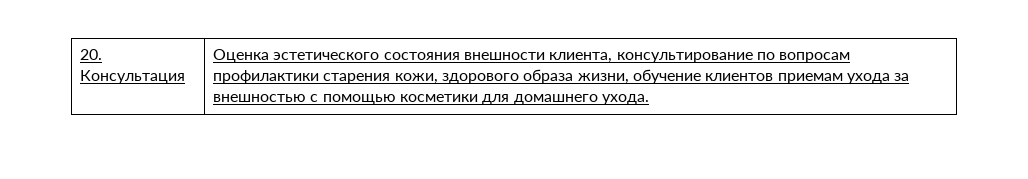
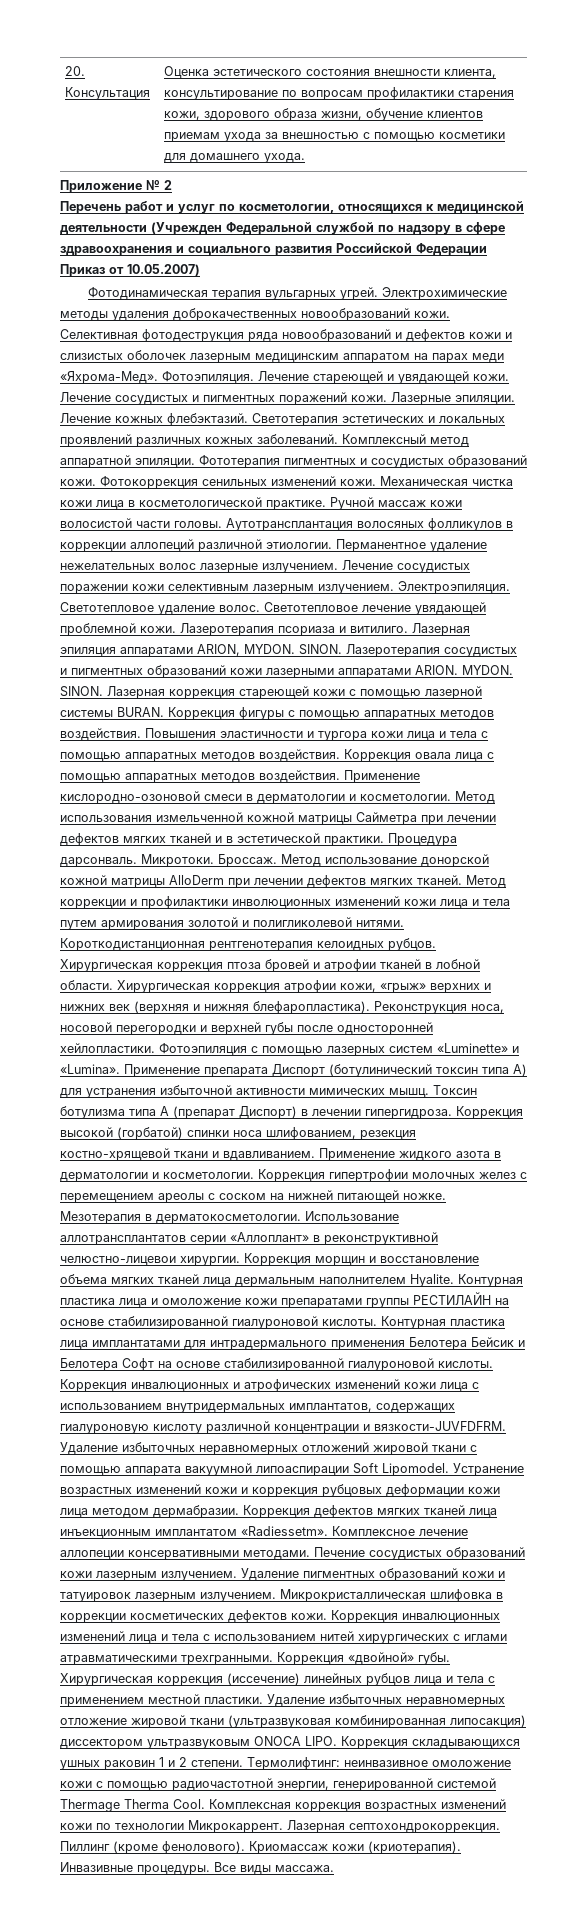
(650, 99) none -> [60,180,172,193] [60,201,524,214] [60,222,505,235] [60,243,487,256] [60,264,200,277] [87,287,507,300] [60,308,450,321] [60,329,512,342] [60,350,504,363] [60,371,509,384] [60,392,515,405] [60,413,505,426] [60,434,469,447] [60,455,527,468] [60,476,513,489] [60,497,462,510] [60,518,513,531] [60,539,487,552] [60,560,470,573] [60,581,510,594] [60,602,486,615] [60,623,470,636] [60,644,517,657] [60,665,513,678] [60,686,482,699] [60,707,494,720] [60,728,488,741] [60,749,494,762] [60,770,420,783] [60,791,495,804] [60,812,496,825] [60,833,457,846] [60,854,489,867] [60,875,506,888] [60,896,510,909] [60,917,404,930] [60,938,436,951] [60,959,480,972] [60,980,491,993] [60,1001,504,1014] [60,1022,433,1035] [60,1043,519,1056] [60,1064,527,1077] [60,1085,477,1098] [60,1106,523,1119] [60,1127,416,1140] [60,1148,501,1161] [60,1169,527,1182] [60,1190,446,1203] [60,1211,399,1224] [60,1232,438,1245] [60,1253,479,1266] [60,1274,523,1287] [60,1292,509,1308] [60,1316,505,1329] [60,1337,525,1350] [60,1358,493,1371] [60,1379,479,1392] [60,1403,455,1413] [60,1421,506,1434] [60,1442,477,1455] [60,1463,524,1476] [60,1484,500,1497] [60,1505,497,1518] [60,1526,468,1538] [60,1547,525,1560] [60,1568,505,1581] [60,1589,503,1602] [60,1610,500,1623] [60,1631,507,1644] [60,1652,450,1665] [60,1673,495,1686] [60,1694,505,1707] [60,1715,526,1728] [60,1736,520,1749] [60,1757,511,1770] [60,1778,496,1791] [60,1799,506,1812] [60,1820,500,1833] [60,1841,461,1854] [60,1862,334,1875] // Приложение № 2 // Перечень работ и услуг по косметологии, относящихся к медицинской деятельности (Учрежден Федеральной службой по надзору в сфере здравоохранения и социального развития Российской Федерации Приказ от 10.05.2007) // Фотодинамическая терапия вульгарных угрей. Электрохимические методы удаления доброкачественных новообразований кожи. Селективная фотодеструкция ряда новообразований и дефектов кожи и слизистых оболочек лазерным медицинским аппаратом на парах меди «Яхрома-Мед». Фотоэпиляция. Лечение стареющей и увядающей кожи. Лечение сосудистых и пигментных поражений кожи. Лазерные эпиляции. Лечение кожных флебэктазий. Светотерапия эстетических и локальных проявлений различных кожных заболеваний. Комплексный метод аппаратной эпиляции. Фототерапия пигментных и сосудистых образований кожи. Фотокоррекция сенильных изменений кожи. Механическая чистка кожи лица в косметологической практике. Ручной массаж кожи волосистой части головы. Аутотрансплантация волосяных фолликулов в коррекции аллопеций различной этиологии. Перманентное удаление нежелательных волос лазерные излучением. Лечение сосудистых поражении кожи селективным лазерным излучением. Электроэпиляция. Cветотепловое удаление волос. Светотепловое лечение увядающей проблемной кожи. Лазеротерапия псориаза и витилиго. Лазерная эпиляция аппаратами АRION, MYDON. SINON. Лазеротерапия сосудистых и пигментных образований кожи лазерными аппаратами ARION. MYDON. SINON. Лазерная коррекция стареющей кожи с помощью лазерной системы BURAN. Коррекция фигуры с помощью аппаратных методов воздействия. Повышения эластичности и тургора кожи лица и тела с помощью аппаратных методов воздействия. Коррекция овала лица с помощью аппаратных методов воздействия. Применение кислородно-озоновой смеси в дерматологии и косметологии. Метод использования измельченной кожной матрицы Сайметра при лечении дефектов мягких тканей и в эстетической практики. Процедура дарсонваль. Микротоки. Броссаж. Метод использование донорской кожной матрицы AlloDerm при лечении дефектов мягких тканей. Метод коррекции и профилактики инволюционных изменений кожи лица и тела путем армирования золотой и полигликолевой нитями. Короткодистанционная рентгенотерапия келоидных рубцов. Хирургическая коррекция птоза бровей и атрофии тканей в лобной области. Хирургическая коррекция атрофии кожи, «грыж» верхних и нижних век (верхняя и нижняя блефаропластика). Реконструкция носа, носовой перегородки и верхней губы после односторонней хейлопластики. Фотоэпиляция с помощью лазерных систем «Luminette» и «Luminа». Применение препарата Диспорт (ботулинический токсин типа А) для устранения избыточной активности мимических мышц. Токсин ботулизма типа А (препарат Диспорт) в лечении гипергидроза. Коррекция высокой (горбатой) спинки носа шлифованием, резекция костно-хрящевой ткани и вдавливанием. Применение жидкого азота в дерматологии и косметологии. Коррекция гипертрофии молочных желез с перемещением ареолы с соском на нижней питающей ножке. Мезотерапия в дерматокосметологии. Использование аллотрансплантатов серии «Аллоплант» в реконструктивной челюстно-лицевои хирургии. Коррекция морщин и восстановление объема мягких тканей лица дермальным наполнителем Hyalite. Контурная пластика лица и омоложение кожи препаратами группы РЕСТИЛАЙН на основе стабилизированной гиалуроновой кислоты. Контурная пластика лица имплантатами для интрадермального применения Белотера Бейсик и Белотера Софт на основе стабилизированной гиалуроновой кислоты. Коррекция инвалюционных и атрофических изменений кожи лица с использованием внутридермальных имплантатов, содержащих гиалуроновую кислоту различной концентрации и вязкости-JUVFDFRM. Удаление избыточных неравномерных отложений жировой ткани с помощью аппарата вакуумной липоаспирации Soft Lipomodel. Устранение возрастных изменений кожи и коррекция рубцовых деформации кожи лица методом дермабразии. Коррекция дефектов мягких тканей лица инъекционным имплантатом «Radiessetm». Комплексное лечение аллопеции консервативными методами. Печение сосудистых образований кожи лазерным излучением. Удаление пигментных образований кожи и татуировок лазерным излучением. Микрокристаллическая шлифовка в коррекции косметических дефектов кожи. Коррекция инвалюционных изменений лица и тела с использованием нитей хирургических с иглами атравматическими трехгранными. Коррекция «двойной» губы. Хирургическая коррекция (иссечение) линейных рубцов лица и тела с применением местной пластики. Удаление избыточных неравномерных отложение жировой ткани (ультразвуковая комбинированная липосакция) диссектором ультразвуковым ONOCA LIPO. Коррекция складывающихся ушных раковин 1 и 2 степени. Термолифтинг: неинвазивное омоложение кожи с помощью радиочастотной энергии, генерированной системой Thermage Тherma Cool. Комплексная коррекция возрастных изменений кожи по технологии Микрокаррент. Лазерная септохондрокоррекция. Пиллинг (кроме фенолового). Криомассаж кожи (криотерапия). Инвазивные процедуры. Все виды массажа.

